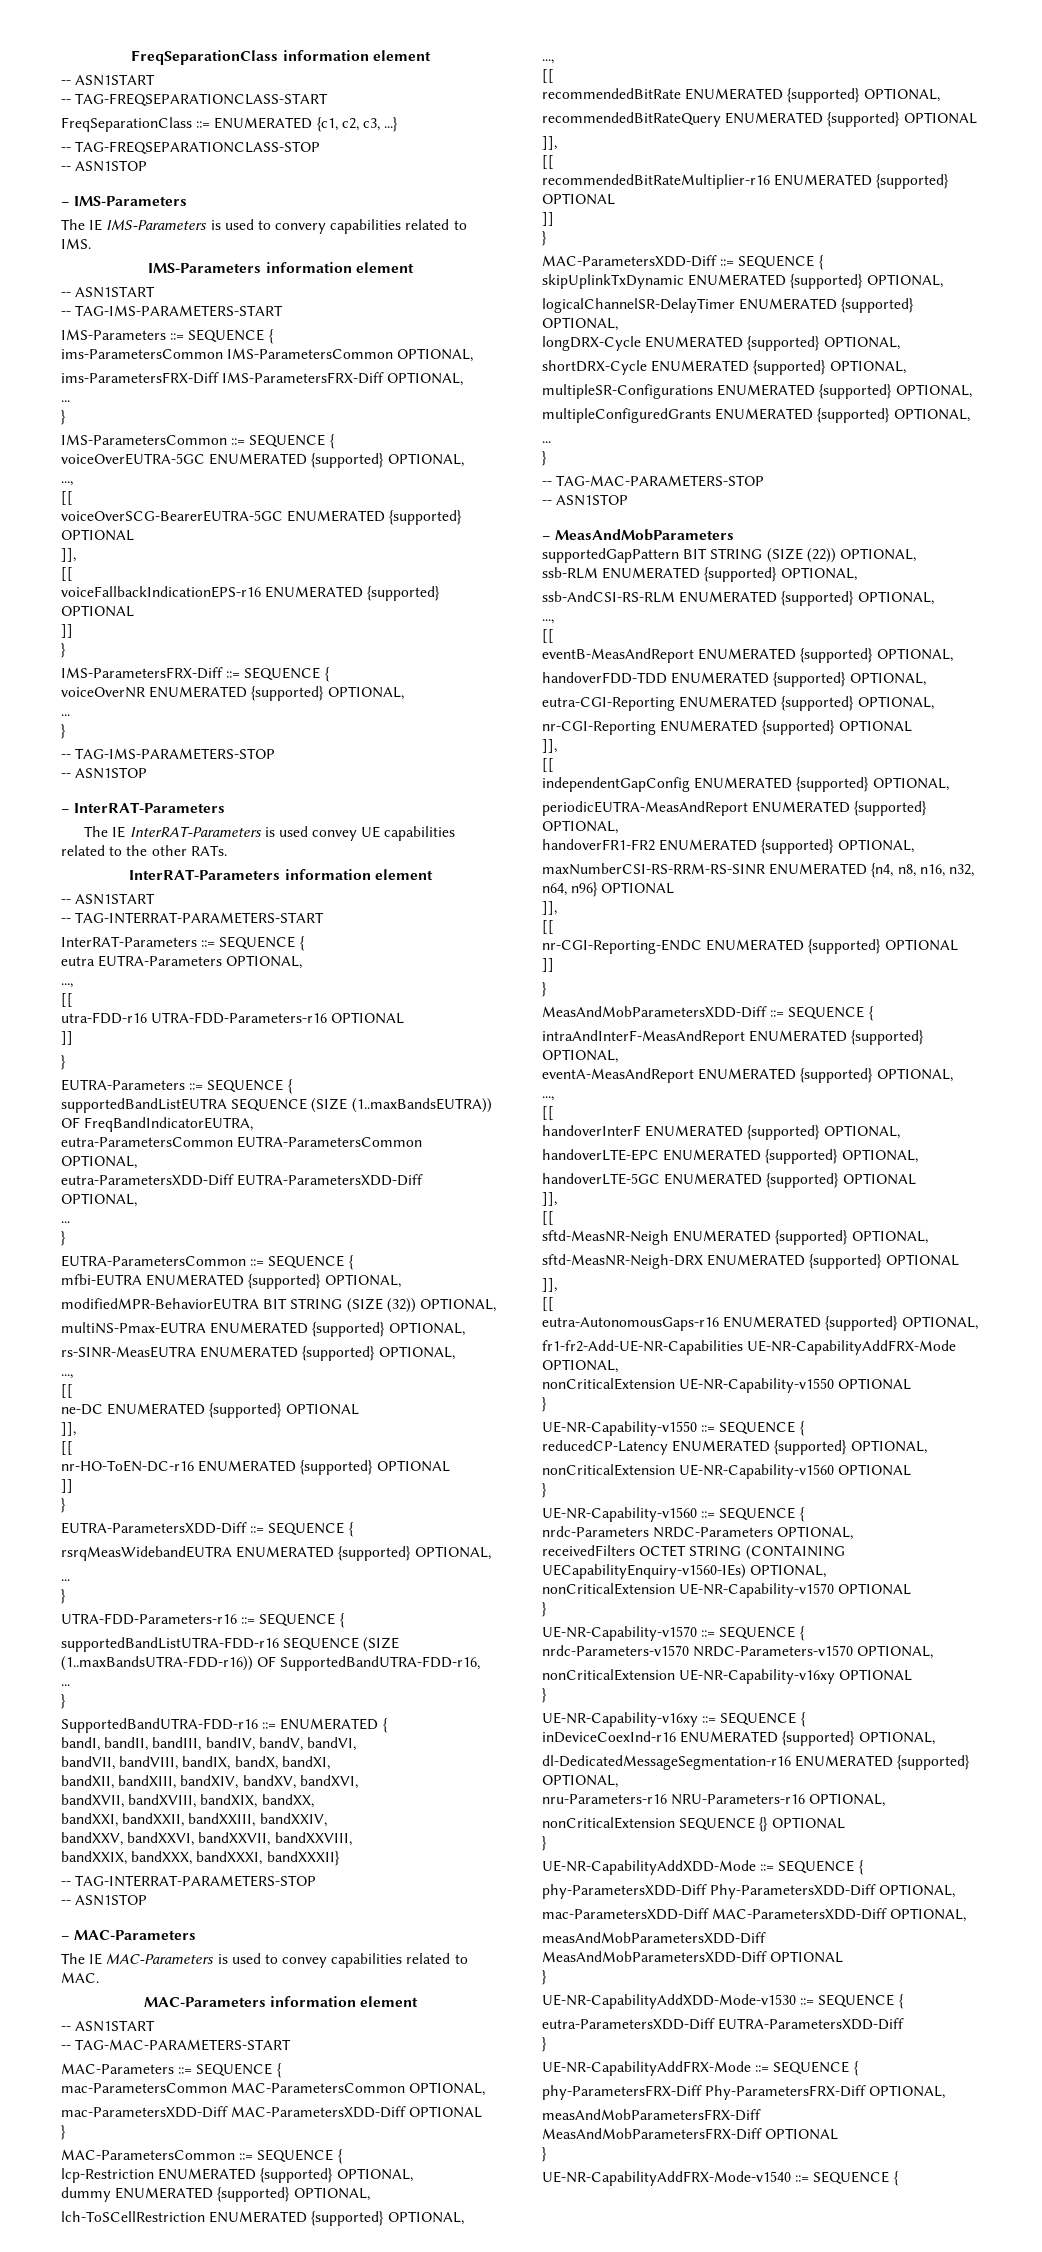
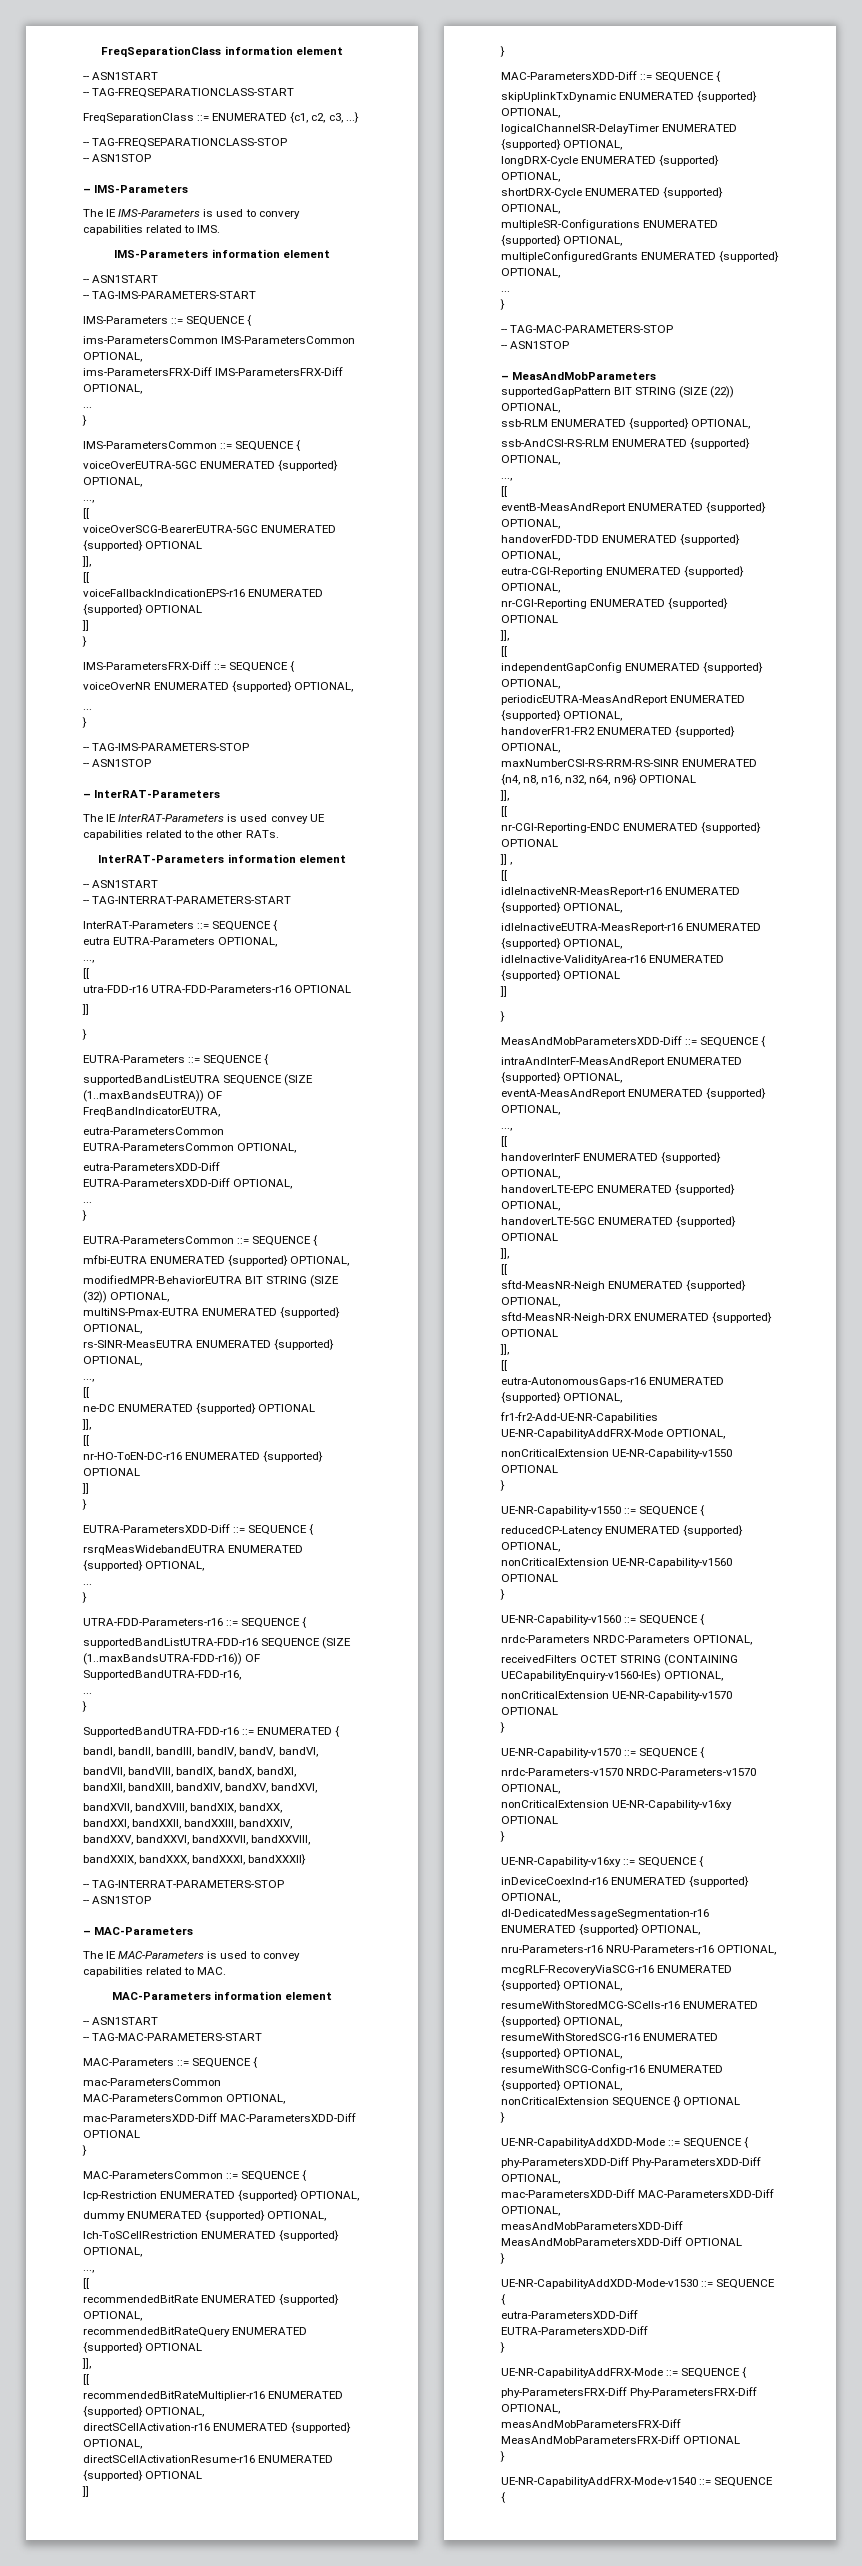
(950, 181) none -> [145,2407,205,2417] [83,2422,352,2433] [83,2439,142,2449] [83,2455,334,2463] [83,2470,143,2481] OPTIONAL, // directSCellActivation-r16 ENUMERATED {supported} OPTIONAL, // directSCellActivationResume-r16 ENUMERATED {supported}
(958, 945) none -> [500,854,513,865] [501,870,507,881] [501,887,741,897] [501,902,623,913] [501,923,762,933] [501,938,623,949] [501,955,725,965] [501,970,621,981] // ]] , // [[ // idleInactiveNR-MeasReport-r16 ENUMERATED {supported} OPTIONAL, // idleInactiveEUTRA-MeasReport-r16 ENUMERATED {supported} OPTIONAL, // idleInactive-ValidityArea-r16 ENUMERATED {supported} OPTIONAL
(886, 1800) none -> [501,1965,733,1975] [501,1980,623,1991] [501,2001,759,2009] [501,2016,623,2027] [501,2033,719,2041] [501,2048,623,2059] [501,2064,724,2075] [501,2080,623,2091] // mcgRLF-RecoveryViaSCG-r16 ENUMERATED {supported} OPTIONAL, // resumeWithStoredMCG-SCells-r16 ENUMERATED {supported} OPTIONAL, // resumeWithStoredSCG-r16 ENUMERATED {supported} OPTIONAL, // resumeWithSCG-Config-r16 ENUMERATED {supported} OPTIONAL,

